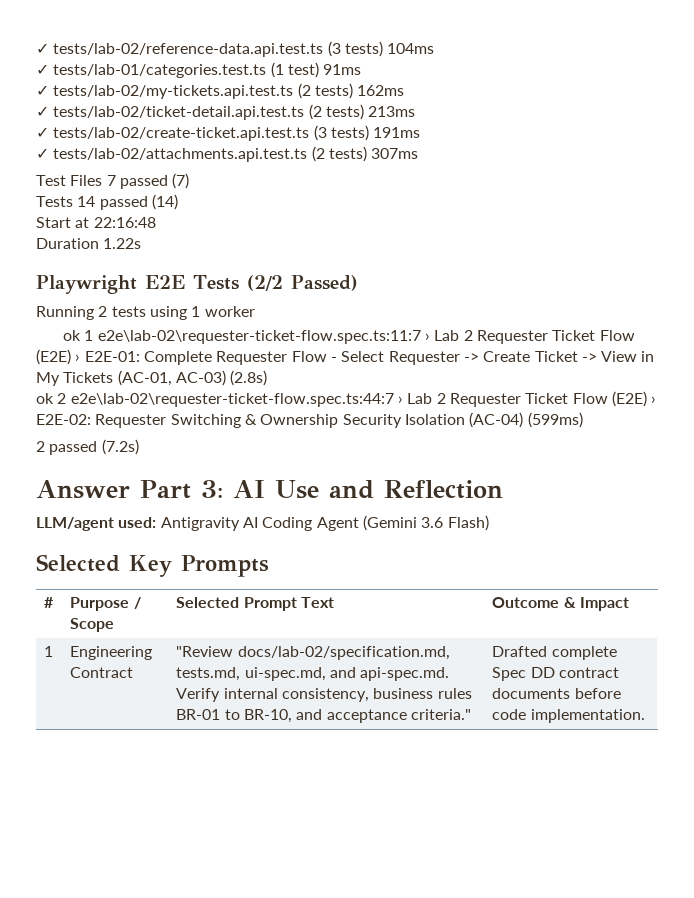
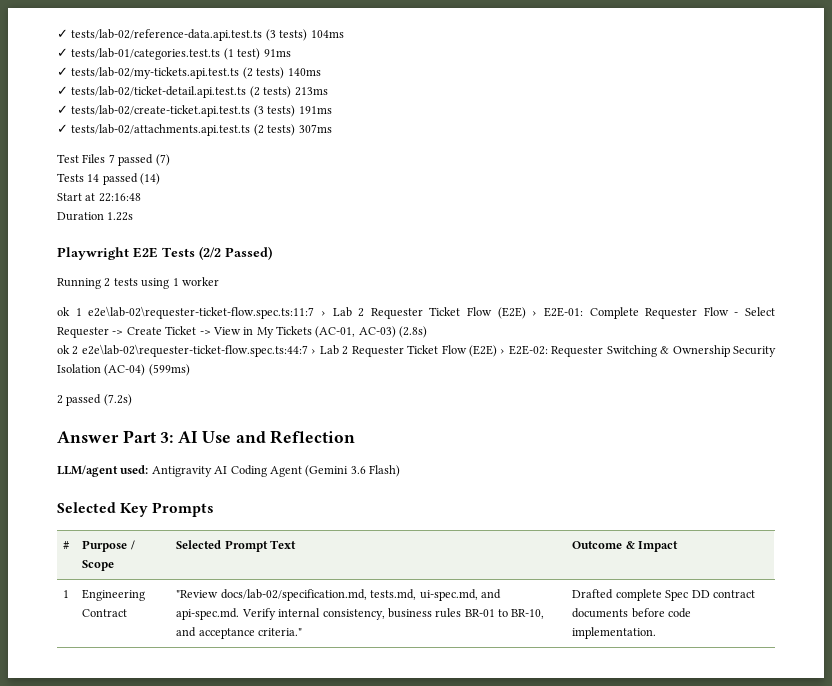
[357,85,405,96] 162ms -> [287,68,321,76] 140ms

